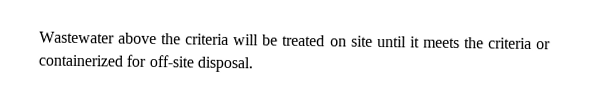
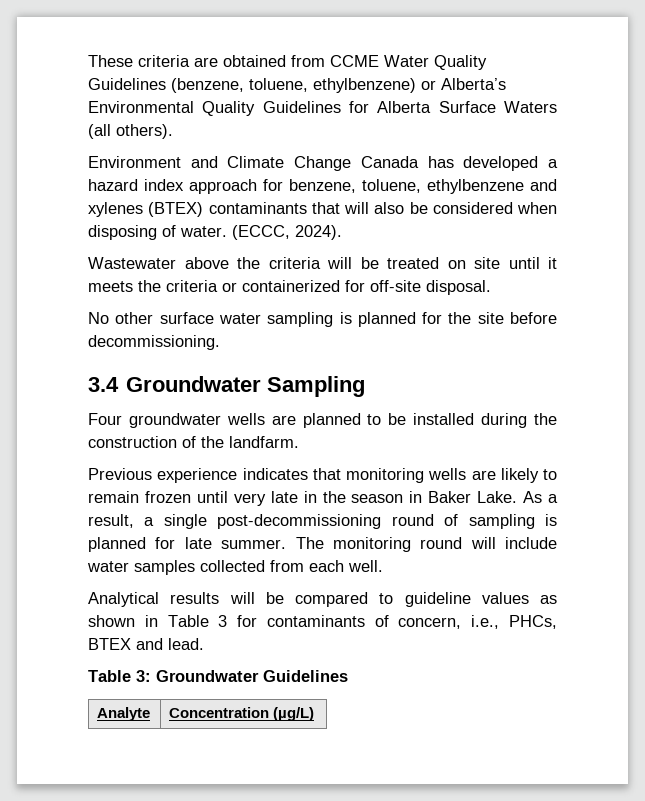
(39, 37) none -> [88,55,487,70] [88,78,506,93] [88,101,557,116] [88,124,173,139] [88,156,558,171] [88,179,557,194] [88,202,557,217] [88,225,342,240] These criteria are obtained from CCME Water Quality Guidelines (benzene, toluene, ethylbenzene) or Alberta’s Environmental Quality Guidelines for Alberta Surface Waters (all others). // Environment and Climate Change Canada has developed a hazard index approach for benzene, toluene, ethylbenzene and xylenes (BTEX) contaminants that will also be considered when disposing of water. (ECCC, 2024). //
(253, 64) none -> [88,312,557,327] [88,335,220,350] [88,376,366,397] [88,413,558,428] [88,436,299,448] [88,468,557,483] [88,491,558,506] [88,514,557,529] [88,537,557,552] [87,560,383,575] [88,592,557,607] [88,615,557,629] [88,638,204,650] [88,670,348,682] [97,707,151,721] [169,707,315,721] // No other surface water sampling is planned for the site before decommissioning. // 3.4 Groundwater Sampling // Four groundwater wells are planned to be installed during the construction of the landfarm. // Previous experience indicates that monitoring wells are likely to remain frozen until very late in the season in Baker Lake. As a result, a single post-decommissioning round of sampling is planned for late summer. The monitoring round will include water samples collected from each well. // Analytical results will be compared to guideline values as shown in Table 3 for contaminants of concern, i.e., PHCs, BTEX and lead. // Table 3: Groundwater Guidelines // Analyte | Concentration (µg/L)

